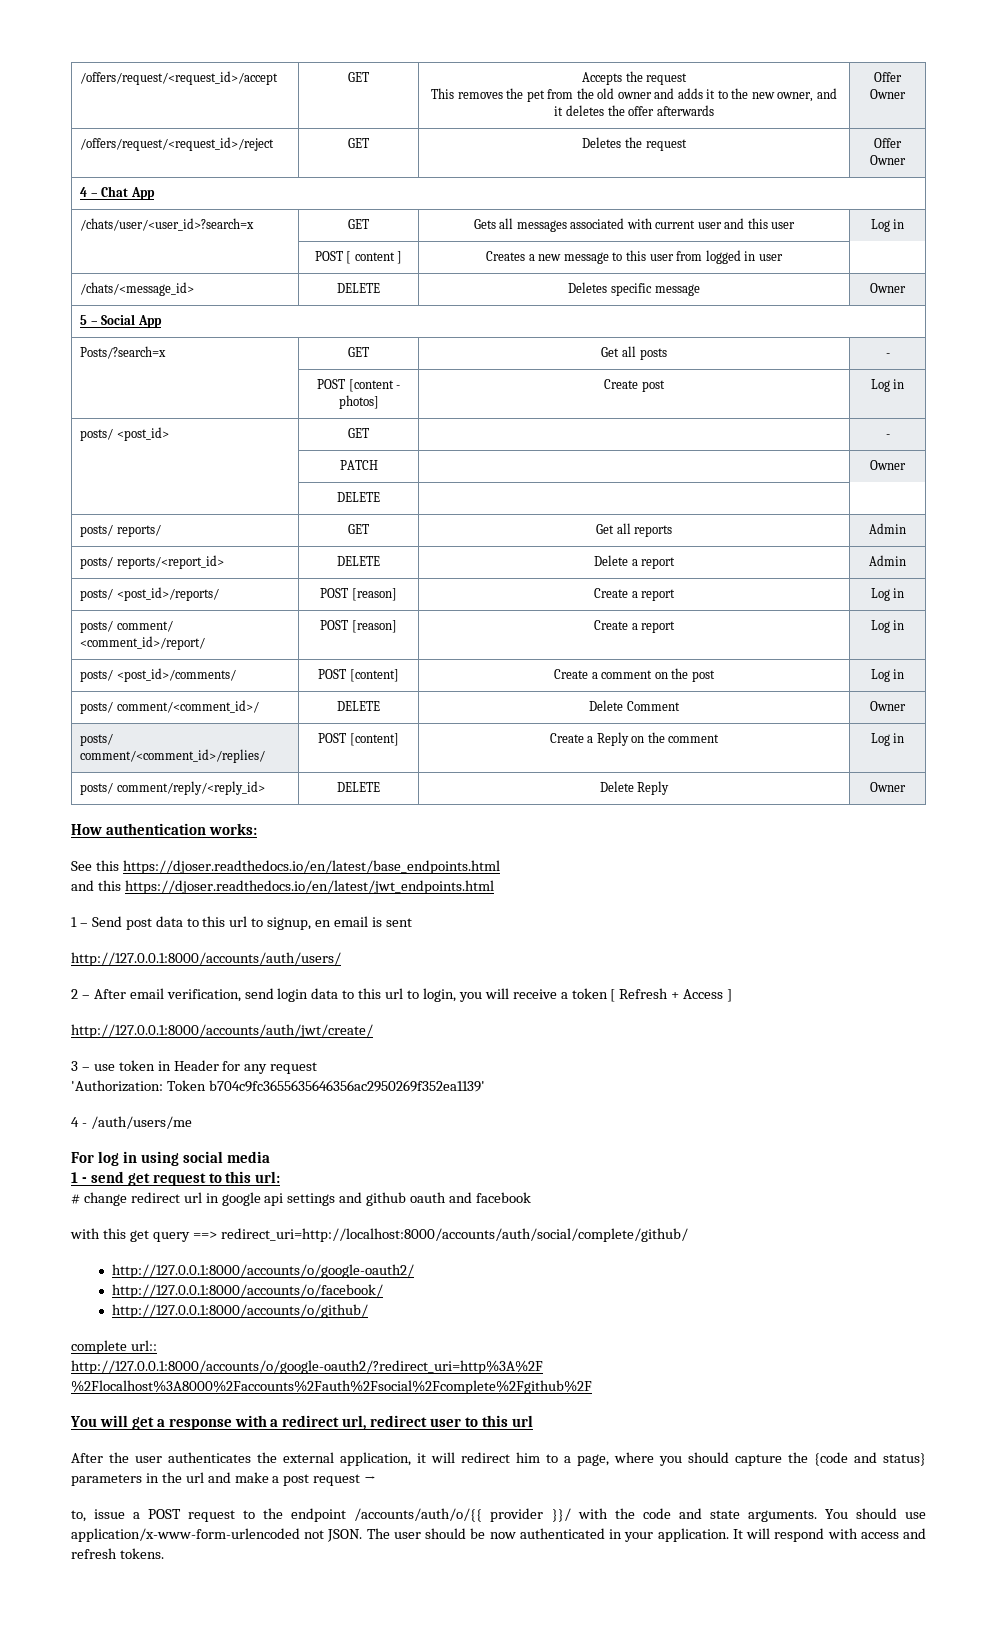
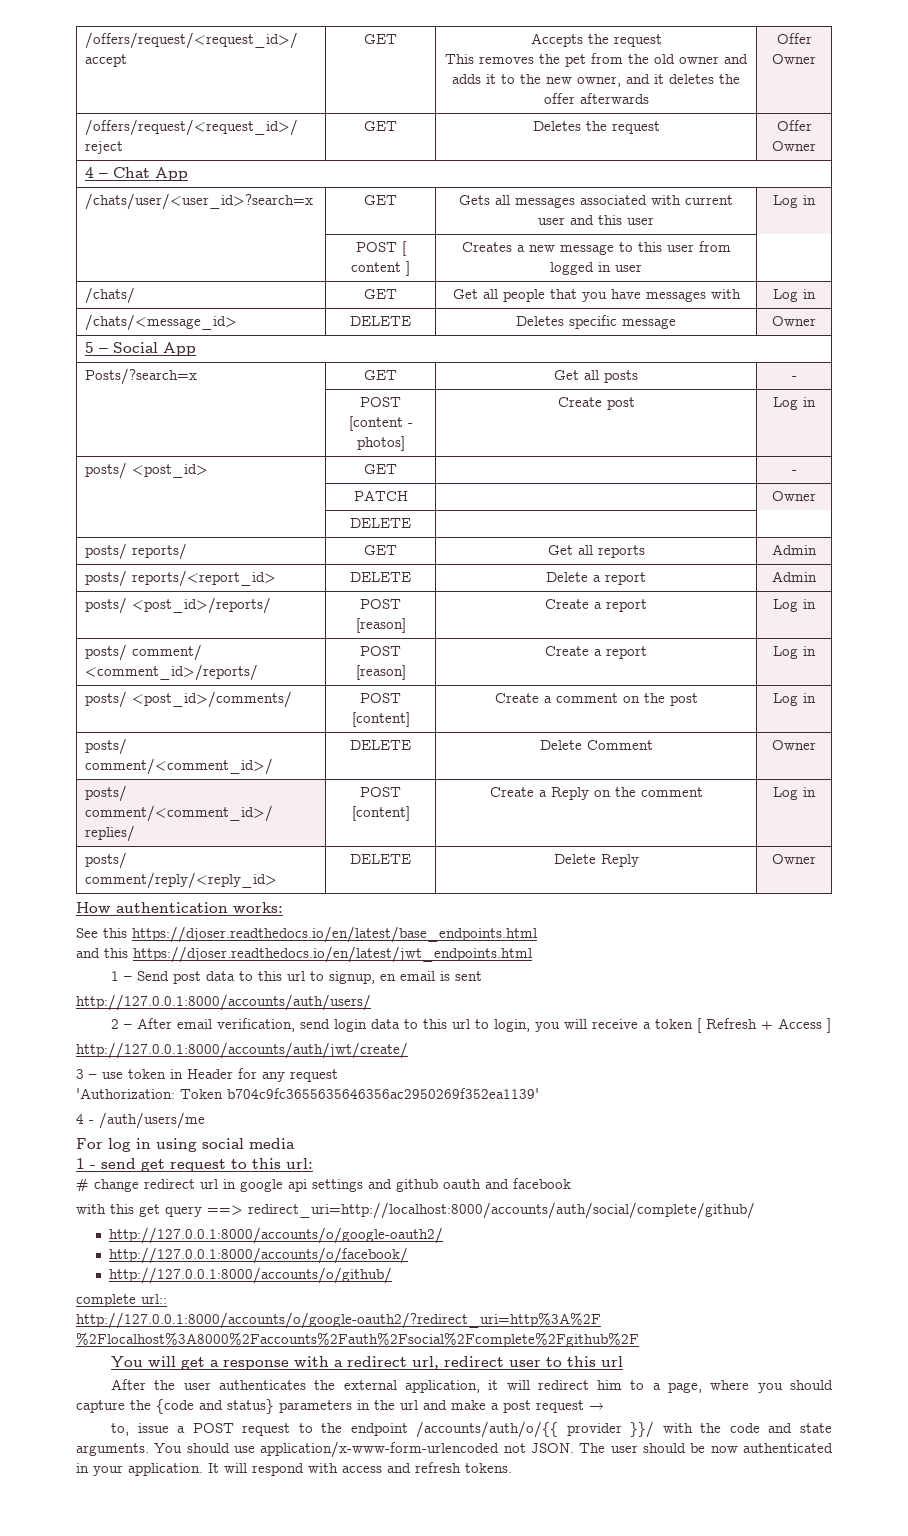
(783, 257) none -> [84,287,135,304] [364,289,397,299] [452,289,741,302] [773,289,816,302] // /chats/ | GET | Get all people that you have messages with | Log in
[80,636,206,650] <comment_id>/report/ -> [84,664,258,681] <comment_id>/reports/

